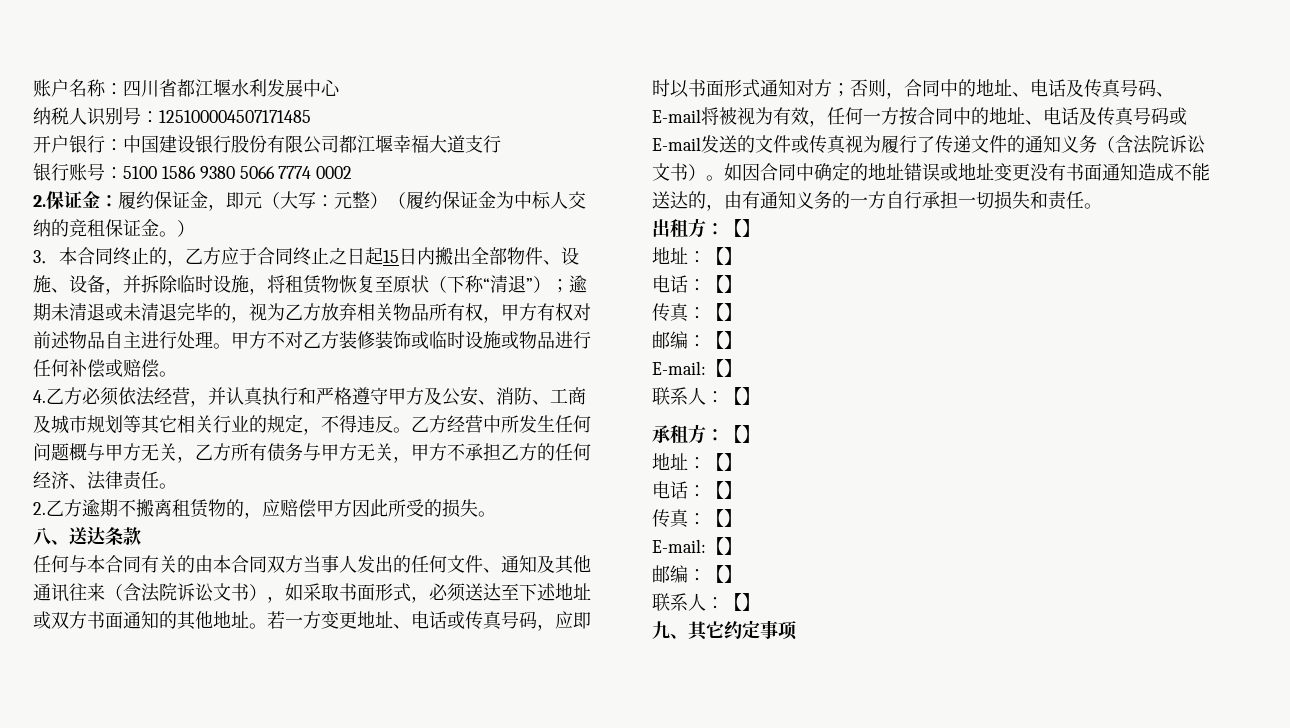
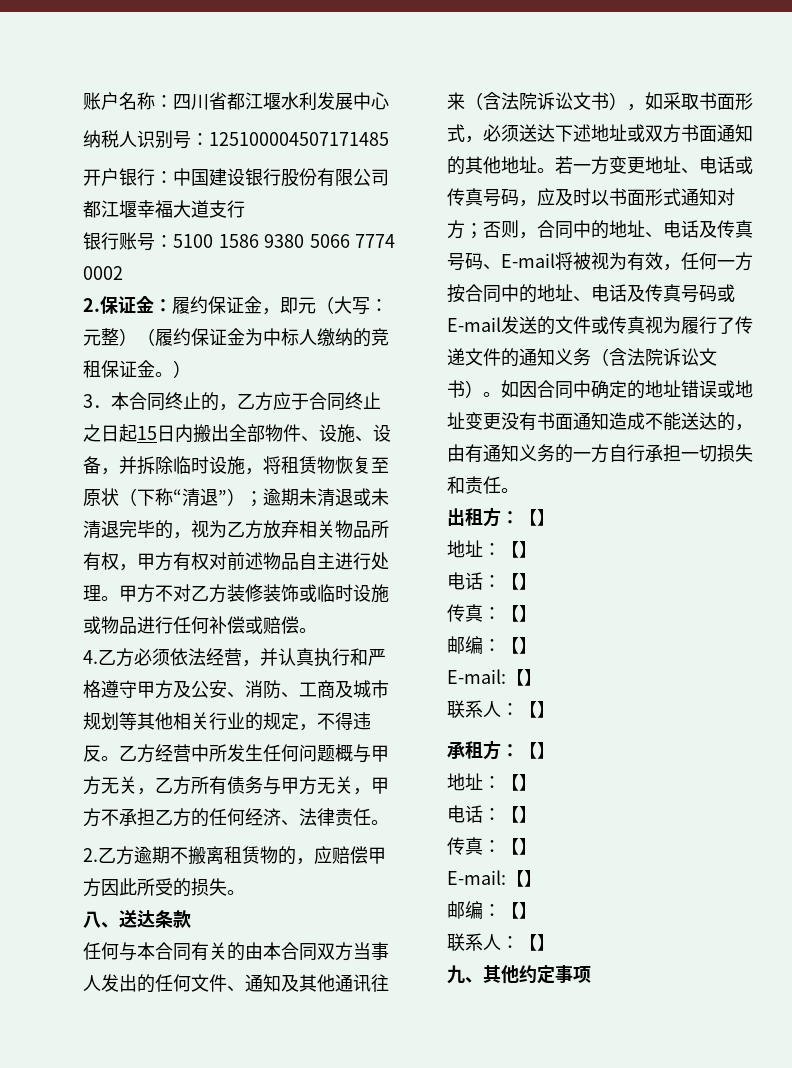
[568,191,586,209] 交 -> [317,328,335,347] 缴
[159,415,177,433] 它 -> [155,712,173,730] 他
[501,583,519,600] 至 -> (555, 133) none
[573,612,591,629] 即 -> [555,188,573,206] 及
[706,621,724,638] 它 -> [501,965,519,984] 他

